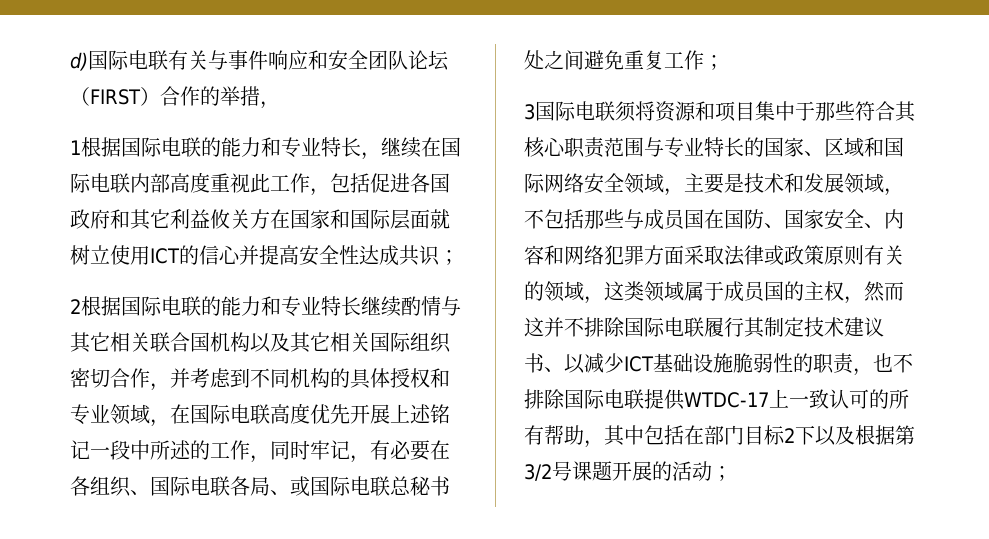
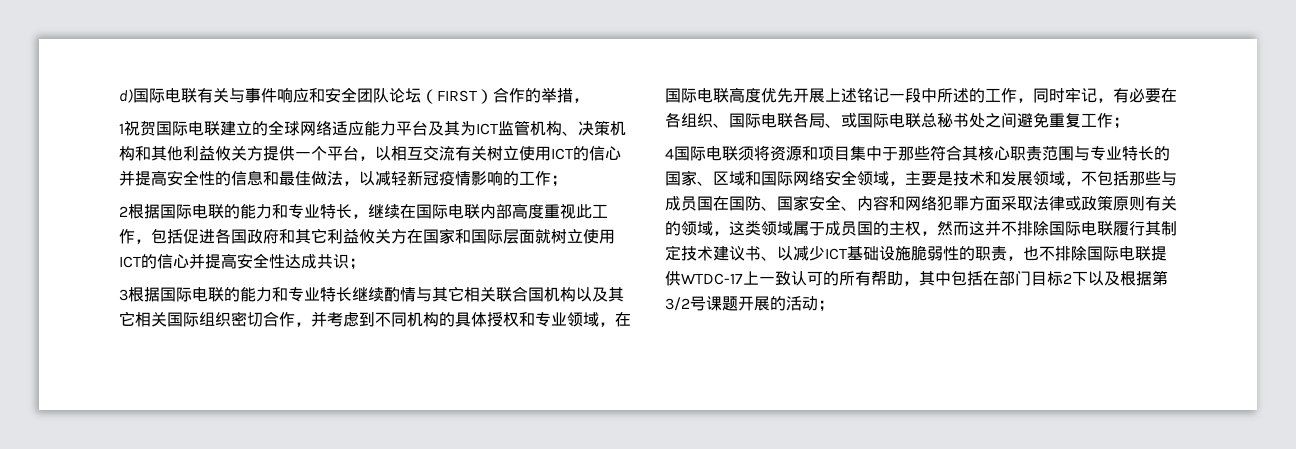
(81, 147) none -> [124,120,626,136] [119,145,621,161] [119,170,567,187] [119,206,128,217] 祝贺国际电联建立的全球网络适应能力平台及其为ICT监管机构、决策机构和其他利益攸关方提供一个平台，以相互交流有关树立使用ICT的信心并提高安全性的信息和最佳做法，以减轻新冠疫情影响的工作； // 2
[70,299,81,314] 2 -> [119,289,128,301] 3
[524,104,535,120] 3 -> [665,148,674,159] 4

